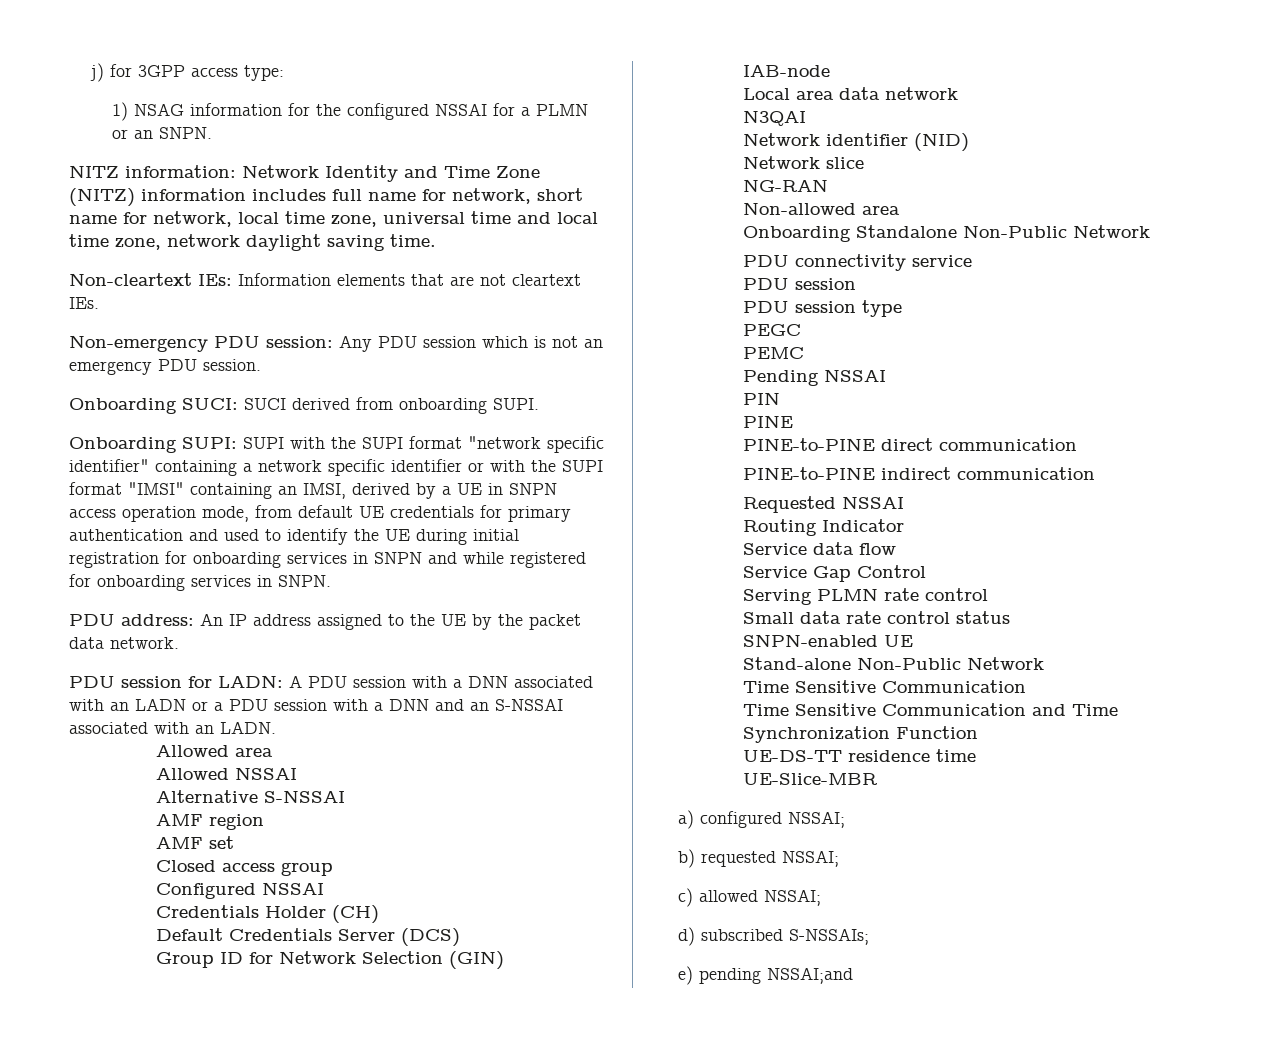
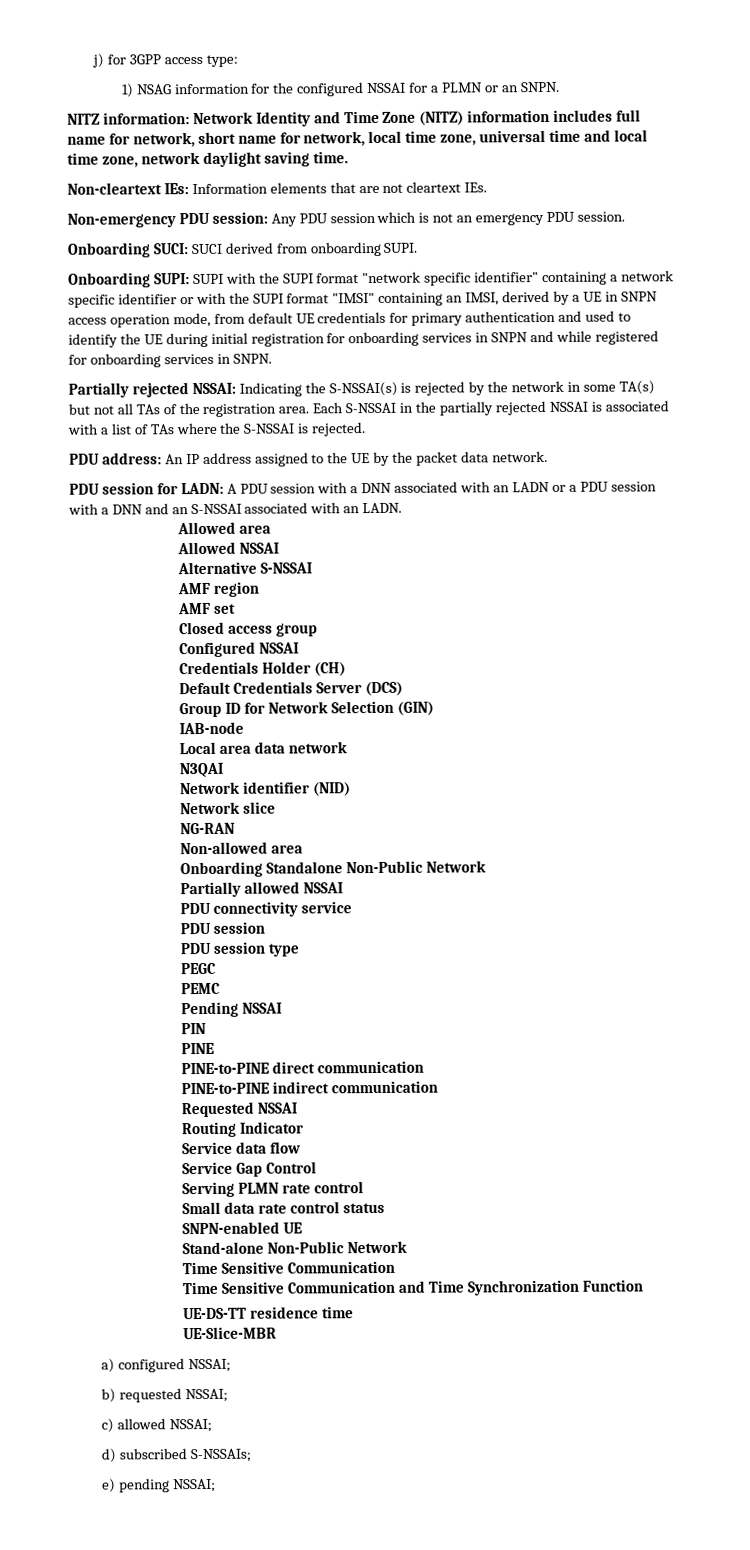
(331, 581) none -> [68,380,655,398] [68,400,669,417] [67,422,367,437] // Partially rejected NSSAI: Indicating the S-NSSAI(s) is rejected by the network in some TA(s) but not all TAs of the registration area. Each S-NSSAI in the partially rejected NSSAI is associated with a list of TAs where the S-NSSAI is rejected.
(1150, 231) none -> [180,881,344,898] // Partially allowed NSSAI
[766,967,853,984] NSSAI;and -> [173,1478,217,1493] NSSAI;

